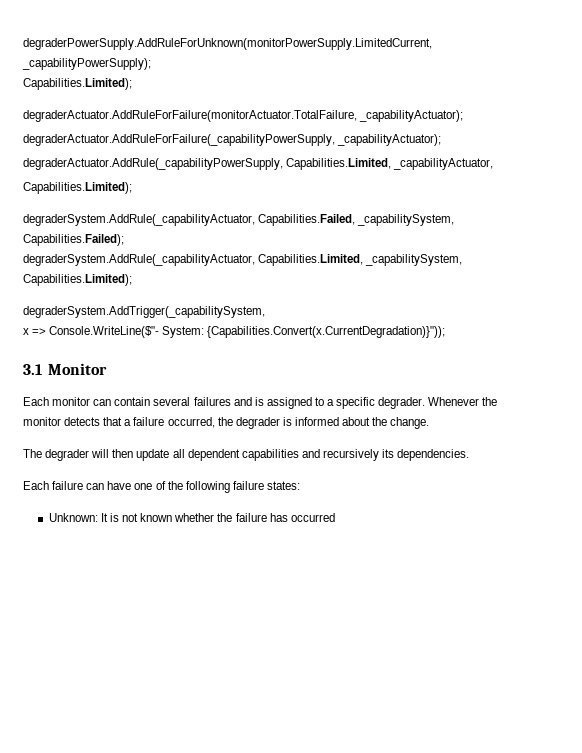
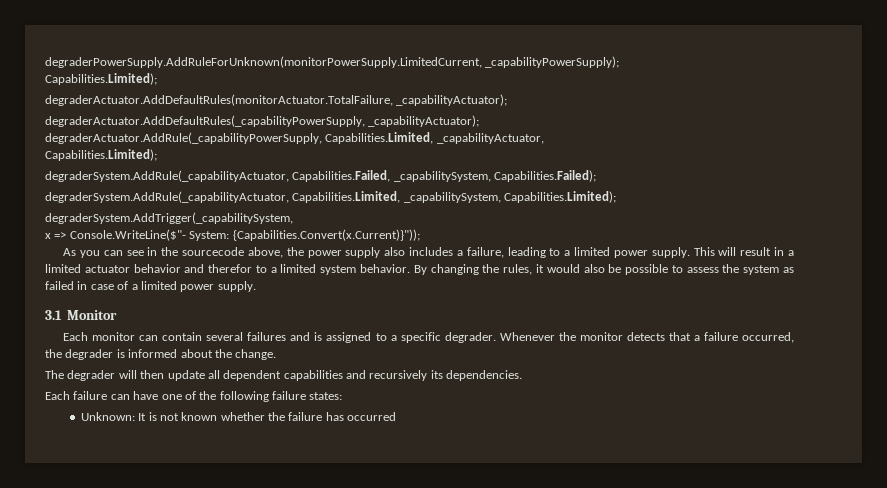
[23,110,464,122] [23,134,335,146] degraderActuator.AddRuleForFailure(monitorActuator.TotalFailure, _capabilityActuator); // degraderActuator.AddRuleForFailure(_capabilityPowerSupply, -> [45,94,508,106] [45,115,365,127] degraderActuator.AddDefaultRules(monitorActuator.TotalFailure, _capabilityActuator); // degraderActuator.AddDefaultRules(_capabilityPowerSupply,
[207,326,446,338] {Capabilities.Convert(x.CurrentDegradation)}")); -> [232,229,420,241] [63,247,794,258] [45,264,794,275] [45,281,256,292] {Capabilities.Convert(x.Current)}")); // As you can see in the sourcecode above, the power supply also includes a failure, leading to a limited power supply. This will result in a limited actuator behavior and therefor to a limited system behavior. By changing the rules, it would also be possible to assess the system as failed in case of a limited power supply.

